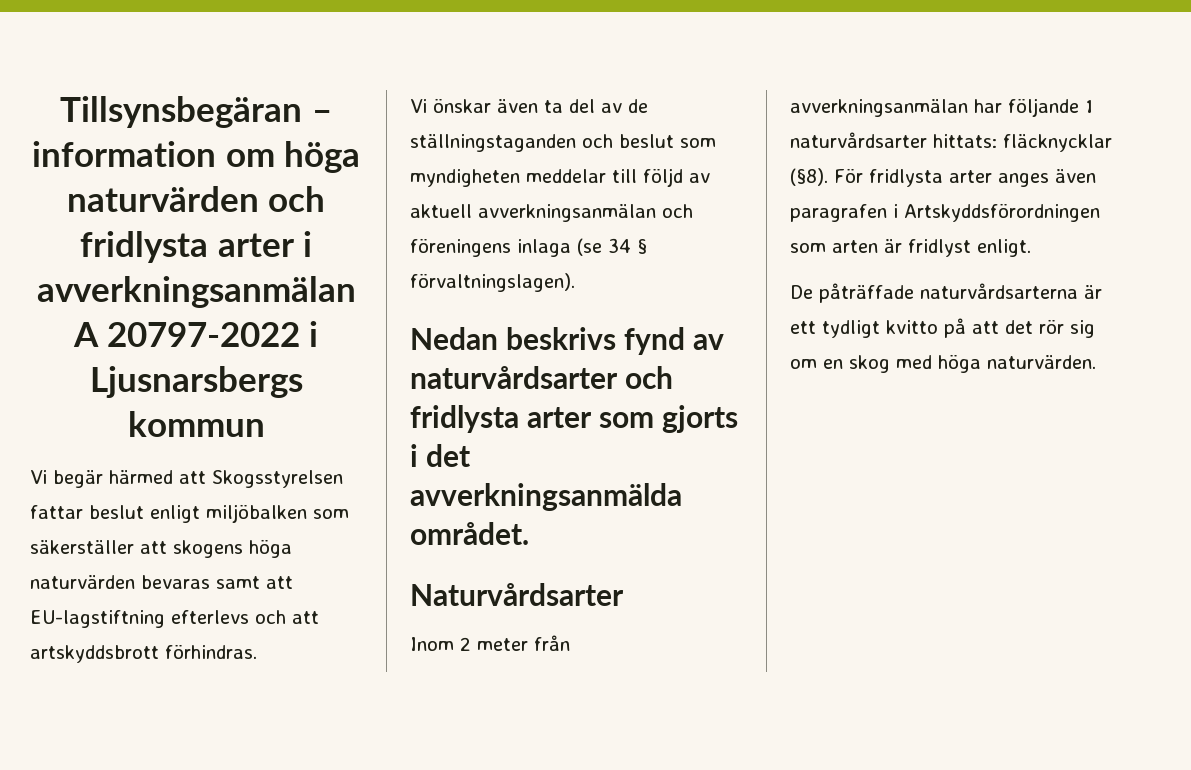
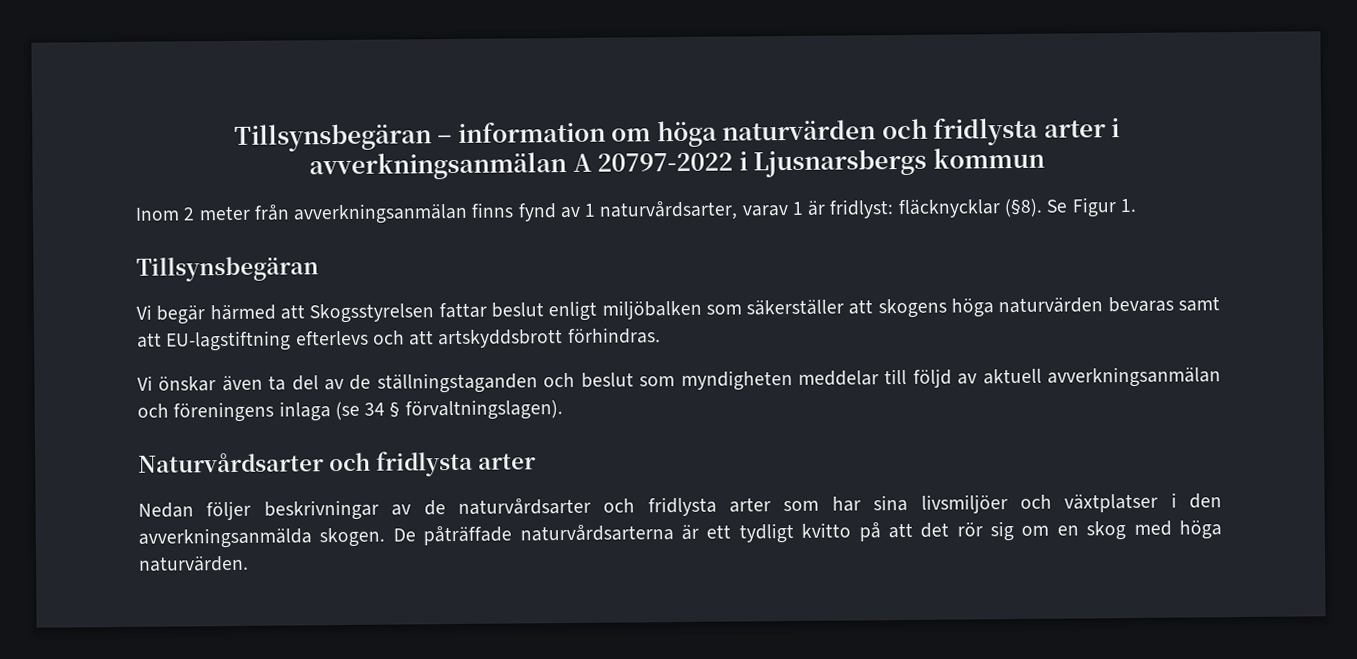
(265, 424) none -> [135,197,1136,225] [136,256,319,282] // Inom 2 meter från avverkningsanmälan finns fynd av 1 naturvårdsarter, varav 1 är fridlyst: fläcknycklar (§8). Se Figur 1. // Tillsynsbegäran
[410,327,725,355] Nedan beskrivs fynd av -> [138,450,536,477] [138,499,446,521] Naturvårdsarter och fridlysta arter // Nedan följer beskrivningar av de
[662,405,739,433] [410,444,471,467] [410,483,682,511] [410,522,529,545] [410,583,624,606] [410,635,570,651] [790,98,1093,117] [790,132,1112,152] [790,168,1096,187] [790,203,1100,222] [790,239,1031,257] gjorts i det avverkningsanmälda området. // Naturvårdsarter // Inom 2 meter från avverkningsanmälan har följande 1 naturvårdsarter hittats: fläcknycklar (§8). För fridlysta arter anges även paragrafen i Artskyddsförordningen som arten är fridlyst enligt. // -> [831,492,1222,514] [138,527,386,549] har sina livsmiljöer och växtplatser i den avverkningsanmälda skogen.

